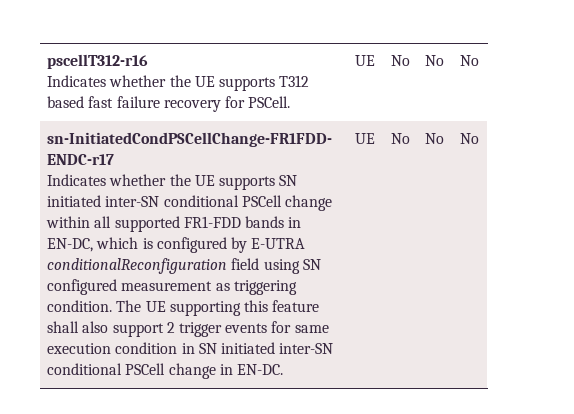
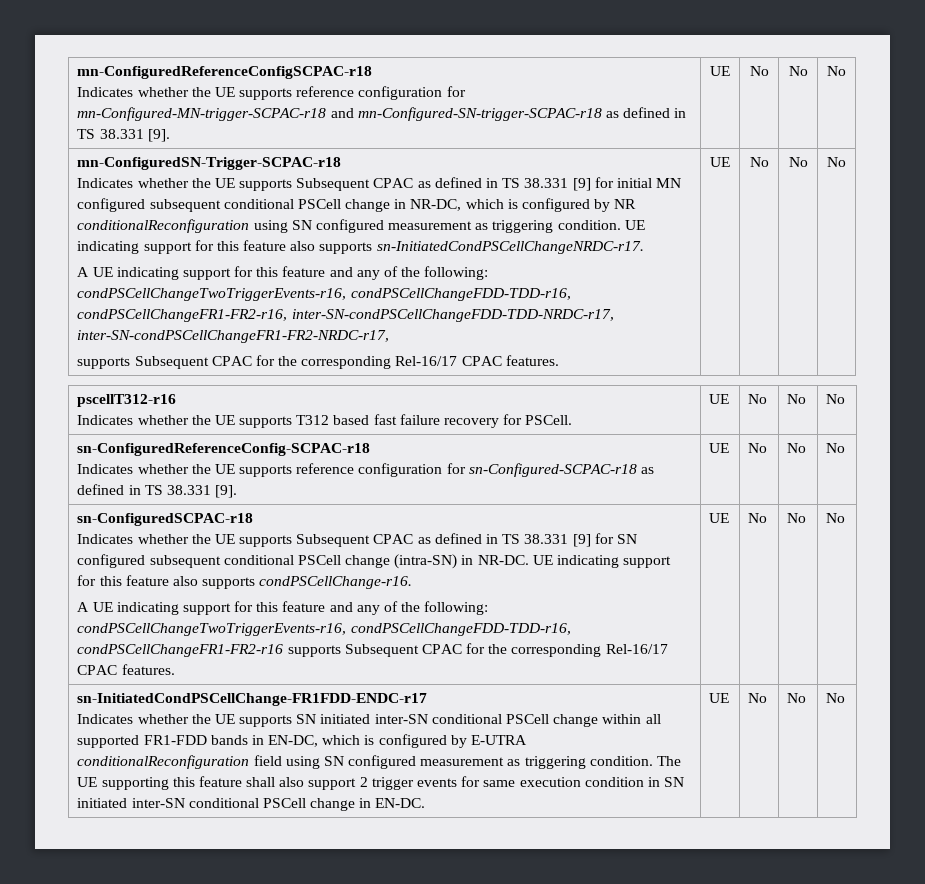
(47, 61) none -> [77,66,373,79] [77,86,466,100] [77,107,687,121] [77,129,170,142] [710,66,730,76] [749,66,769,76] [788,66,808,76] [827,66,846,76] [77,157,342,170] [77,177,682,191] [77,198,637,212] [77,219,645,233] [77,240,644,254] [77,266,489,280] [77,288,571,301] [77,309,614,322] [77,330,390,343] [77,355,559,369] [710,157,730,167] [749,157,769,167] [788,157,808,167] [827,157,846,167] mn-ConfiguredReferenceConfigSCPAC-r18 // Indicates whether the UE supports reference configuration for mn-Configured-MN-trigger-SCPAC-r18 and mn-Configured-SN-trigger-SCPAC-r18 as defined in TS 38.331 [9]. | UE | No | No | No // mn-ConfiguredSN-Trigger-SCPAC-r18 // Indicates whether the UE supports Subsequent CPAC as defined in TS 38.331 [9] for initial MN configured subsequent conditional PSCell change in NR-DC, which is configured by NR conditionalReconfiguration using SN configured measurement as triggering condition. UE indicating support for this feature also supports sn-InitiatedCondPSCellChangeNRDC-r17. // A UE indicating support for this feature and any of the following: condPSCellChangeTwoTriggerEvents-r16, condPSCellChangeFDD-TDD-r16, condPSCellChangeFR1-FR2-r16, inter-SN-condPSCellChangeFDD-TDD-NRDC-r17, inter-SN-condPSCellChangeFR1-FR2-NRDC-r17, // supports Subsequent CPAC for the corresponding Rel-16/17 CPAC features. | UE | No | No | No //
(480, 60) none -> [77,443,371,456] [77,463,655,477] [77,484,238,498] [709,443,730,453] [748,443,768,453] [787,443,807,453] [826,443,846,453] [77,513,254,526] [77,533,637,547] [77,554,672,569] [77,575,413,589] [77,601,489,615] [77,623,571,636] [77,643,668,657] [77,664,175,675] [709,513,730,523] [748,513,768,523] [787,513,807,523] [826,513,846,523] // sn-ConfiguredReferenceConfig-SCPAC-r18 // Indicates whether the UE supports reference configuration for sn-Configured-SCPAC-r18 as defined in TS 38.331 [9]. | UE | No | No | No // sn-ConfiguredSCPAC-r18 // Indicates whether the UE supports Subsequent CPAC as defined in TS 38.331 [9] for SN configured subsequent conditional PSCell change (intra-SN) in NR-DC. UE indicating support for this feature also supports condPSCellChange-r16. // A UE indicating support for this feature and any of the following: condPSCellChangeTwoTriggerEvents-r16, condPSCellChangeFDD-TDD-r16, condPSCellChangeFR1-FR2-r16 supports Subsequent CPAC for the corresponding Rel-16/17 CPAC features. | UE | No | No | No

